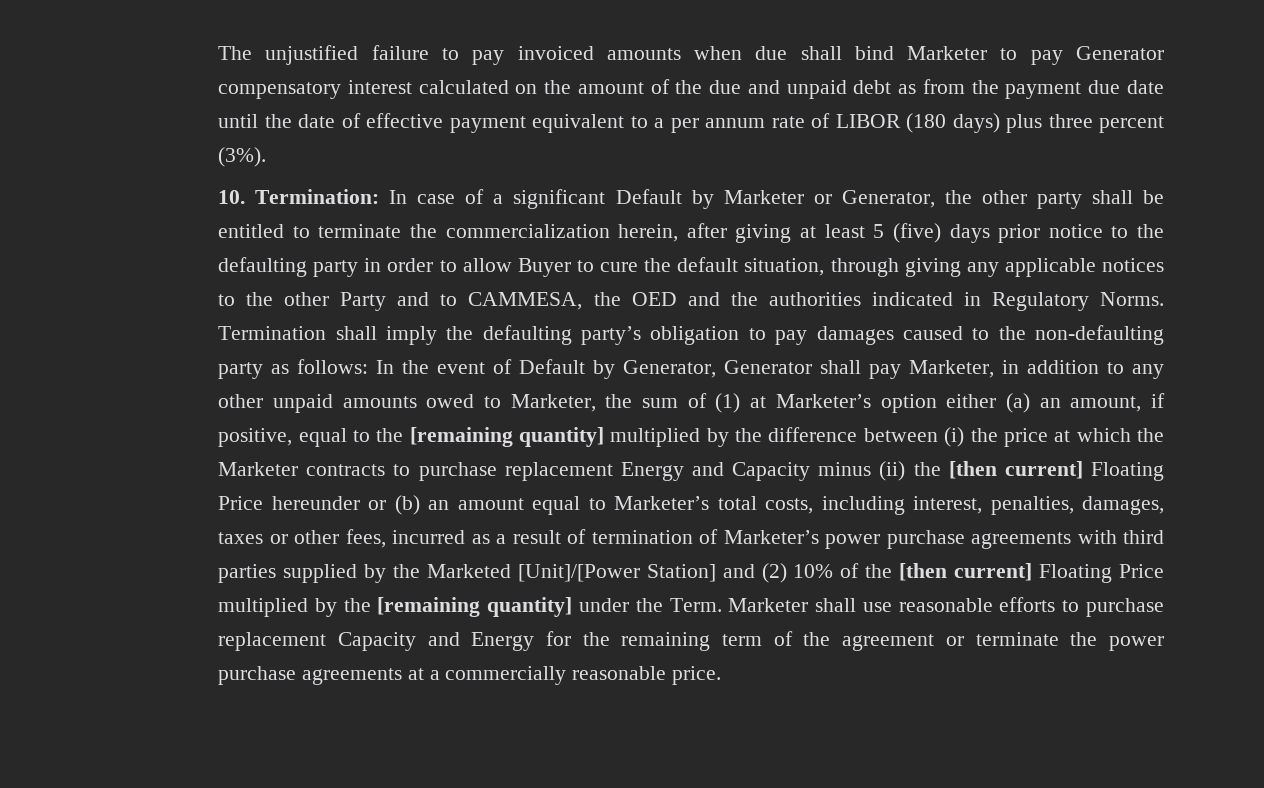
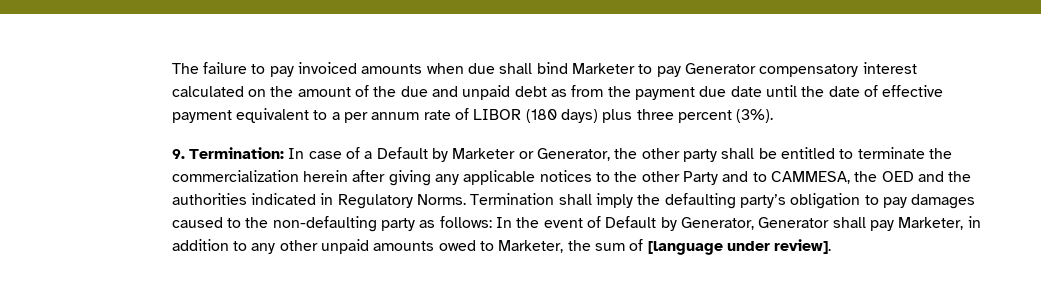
[265,45,359,65] unjustified -> (199, 68) none
[218,190,246,204] 10. -> [171,149,185,159] 9.
[513,189,606,209] significant -> (373, 155) none
[618,224,679,242] herein, -> [303,170,349,182] herein
[800,223,1164,243] [218,257,961,277] at least 5 (five) days prior notice to the defaulting party in order to allow Buyer to cure the default situation, through giving -> (431, 178) none
[715,393,1166,413] [218,427,1164,447] [218,461,1164,481] [218,495,1164,515] [218,529,1164,549] [218,563,1164,583] [218,597,1164,617] [218,631,1164,651] [218,666,721,685] (1) at Marketer’s option either (a) an amount, if positive, equal to the [remaining quantity] multiplied by the difference between (i) the price at which the Marketer contracts to purchase replacement Energy and Capacity minus (ii) the [then current] Floating Price hereunder or (b) an amount equal to Marketer’s total costs, including interest, penalties, damages, taxes or other fees, incurred as a result of termination of Marketer’s power purchase agreements with third parties supplied by the Marketed [Unit]/[Power Station] and (2) 10% of the [then current] Floating Price multiplied by the [remaining quantity] under the Term. Marketer shall use reasonable efforts to purchase replacement Capacity and Energy for the remaining term of the agreement or terminate the power purchase agreements at a commercially reasonable price. -> [647,239,832,255] [language under review].

